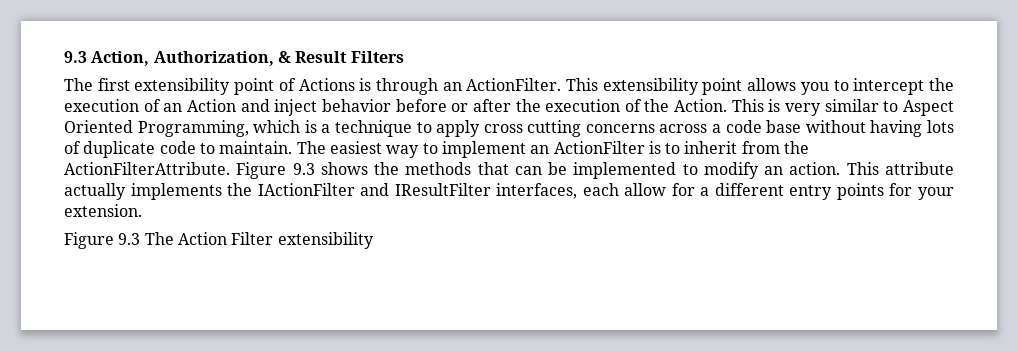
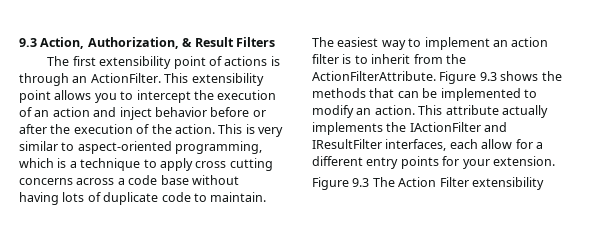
[298,78,355,91] Actions -> [224,56,268,66] actions
[186,99,236,112] Action -> [52,107,90,117] action
[674,99,728,112] Action. -> [174,124,215,134] action.
[902,100,954,116] [64,120,249,137] Aspect Oriented Programming, -> [77,141,263,154] aspect-oriented programming,
[553,141,645,154] ActionFilter -> [511,37,549,47] [312,54,339,64] action filter

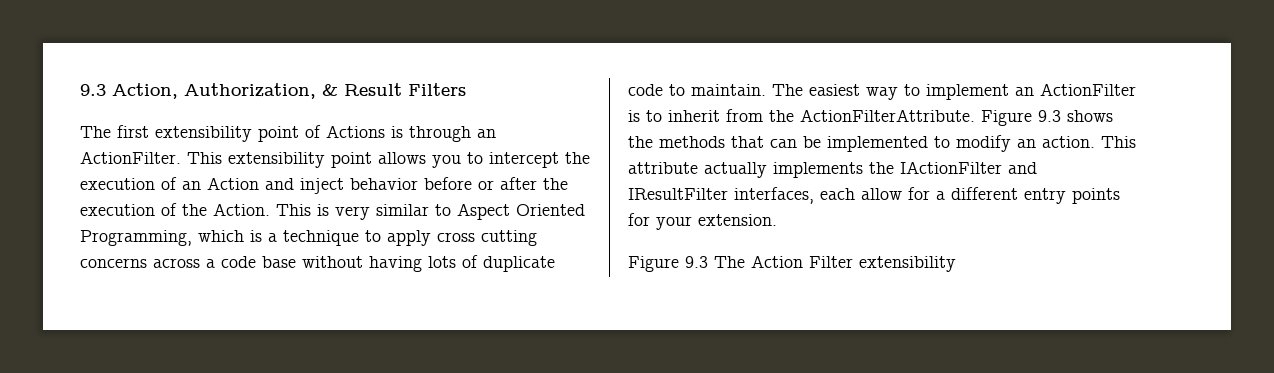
[224,56,268,66] actions -> [326,125,385,138] Actions
[52,107,90,117] action -> [207,177,259,190] Action
[174,124,215,134] action. -> [213,203,270,216] Action.
[77,141,263,154] aspect-oriented programming, -> [457,203,585,220] [80,230,192,246] Aspect Oriented Programming,
[511,37,549,47] [312,54,339,64] action filter -> [1040,83,1136,96] ActionFilter

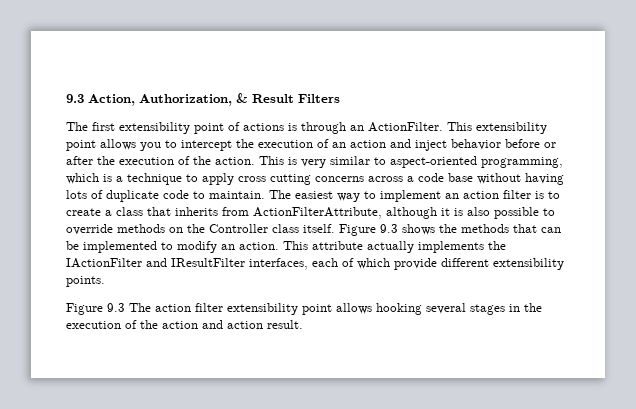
[326,125,385,138] Actions -> [243,123,284,131] actions
[207,177,259,190] Action -> [350,140,386,148] action
[213,203,270,216] Action. -> [215,157,255,165] action.
[457,203,585,220] [80,230,192,246] Aspect Oriented Programming, -> [390,156,563,168] aspect-oriented programming,
[1040,83,1136,96] [628,109,975,122] ActionFilter is to inherit from the ActionFilterAttribute. -> [463,190,560,199] [66,207,555,219] [66,224,335,235] action filter is to create a class that inherits from ActionFilterAttribute, although it is also possible to override methods on the Controller class itself.
[861,187,1120,204] [628,213,777,230] [628,255,956,272] allow for a different entry points for your extension. // Figure 9.3 The Action Filter extensibility -> [342,258,564,270] [66,276,105,287] [66,303,542,315] [66,320,303,329] of which provide different extensibility points. // Figure 9.3 The action filter extensibility point allows hooking several stages in the execution of the action and action result.

